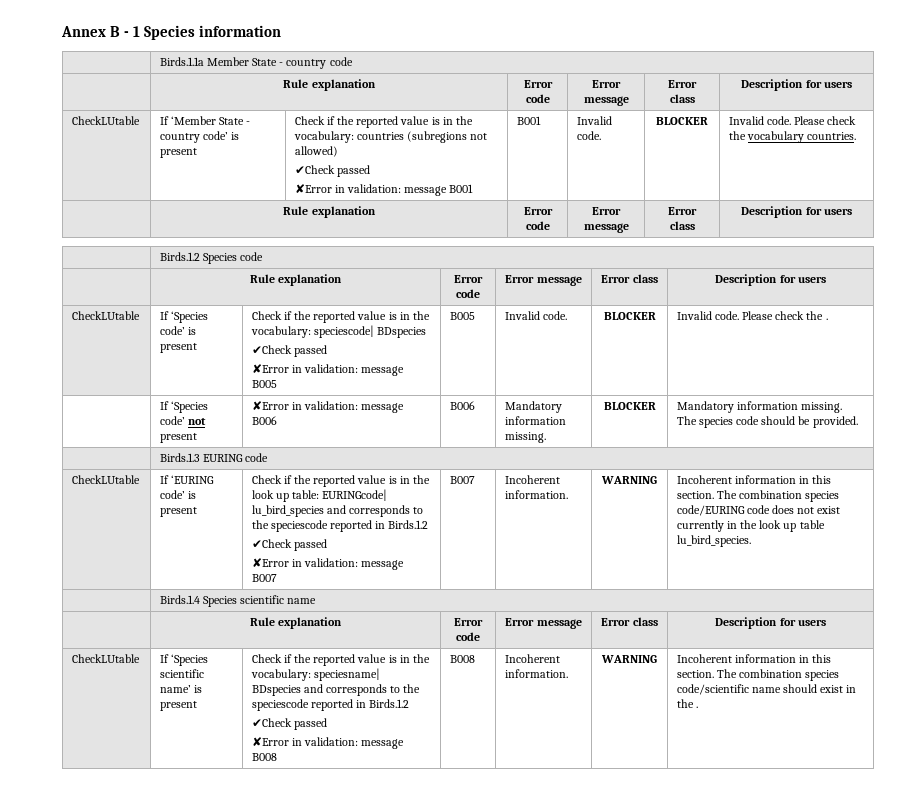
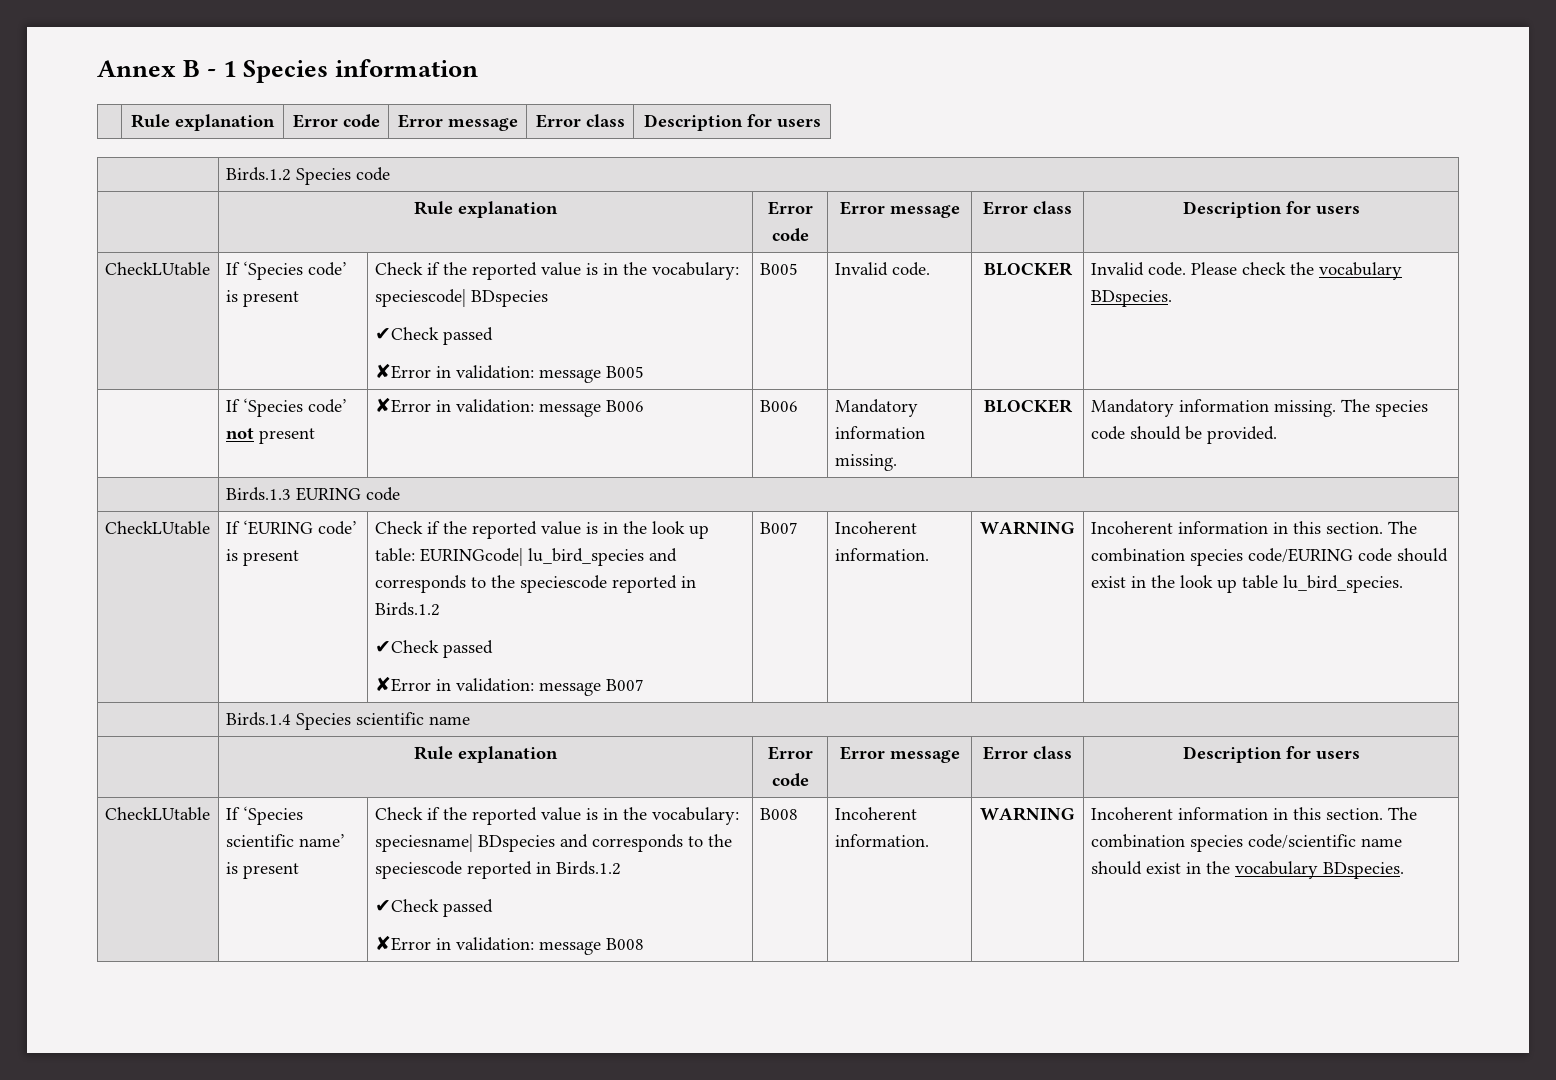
[160,57,353,69] [283,79,376,91] [523,80,553,88] [525,94,550,103] [592,80,621,88] [583,96,629,106] [668,80,697,88] [669,94,695,103] [741,79,852,91] [72,116,141,125] [160,116,251,125] [160,131,240,143] [160,148,198,158] [295,116,473,128] [294,131,488,143] [295,146,339,157] [295,165,371,177] [295,184,474,196] [517,116,542,125] [577,116,613,125] [577,131,602,140] [656,117,708,125] [729,116,857,125] [729,131,857,143] // | Birds.1.1a Member State - country code // | Rule explanation | Error code | Error message | Error class | Description for users // CheckLUtable | If ‘Member State - country code’ is present | Check if the reported value is in the vocabulary: countries (subregions not allowed) // ✔Check passed // ✘Error in validation: message B001 | B001 | Invalid code. | BLOCKER | Invalid code. Please check the vocabulary countries. -> (479, 68) none
[825,318,828,320] . -> [1318,262,1402,280] [1090,290,1172,307] vocabulary BDspecies.
[772,505,841,514] [677,520,725,532] does not exist currently -> [1396,548,1448,562] [1090,576,1126,588] should exist
[696,706,699,708] . -> [1234,861,1404,879] vocabulary BDspecies.

